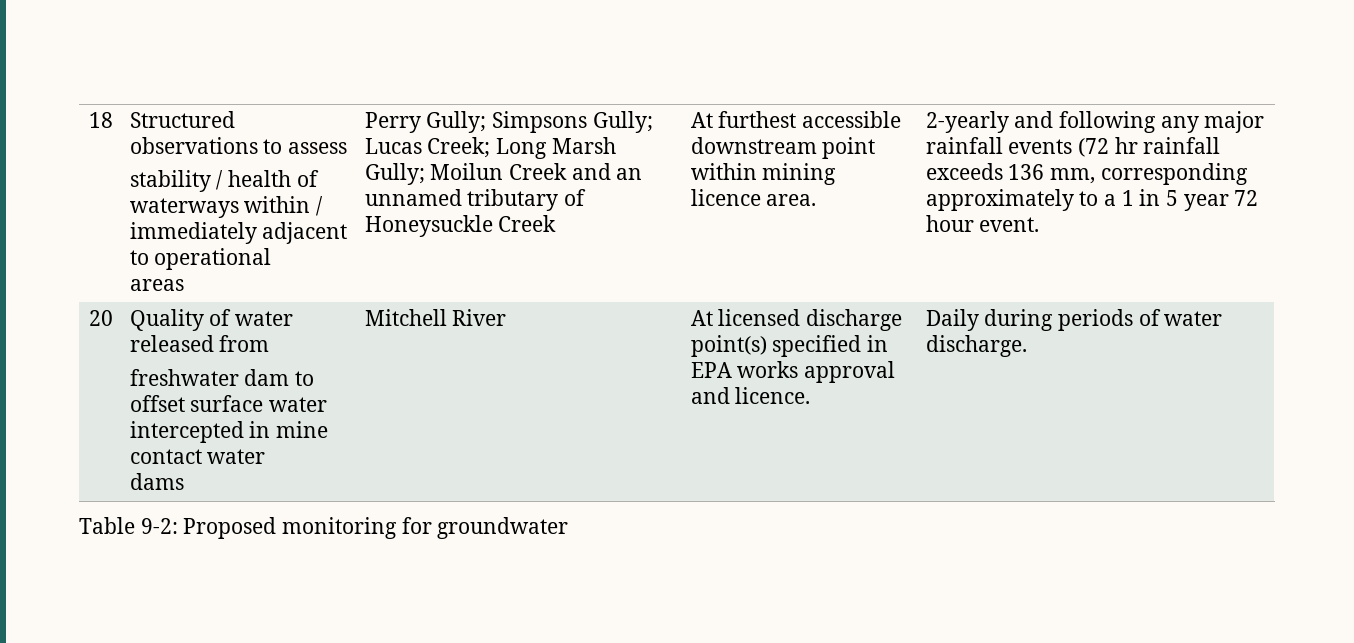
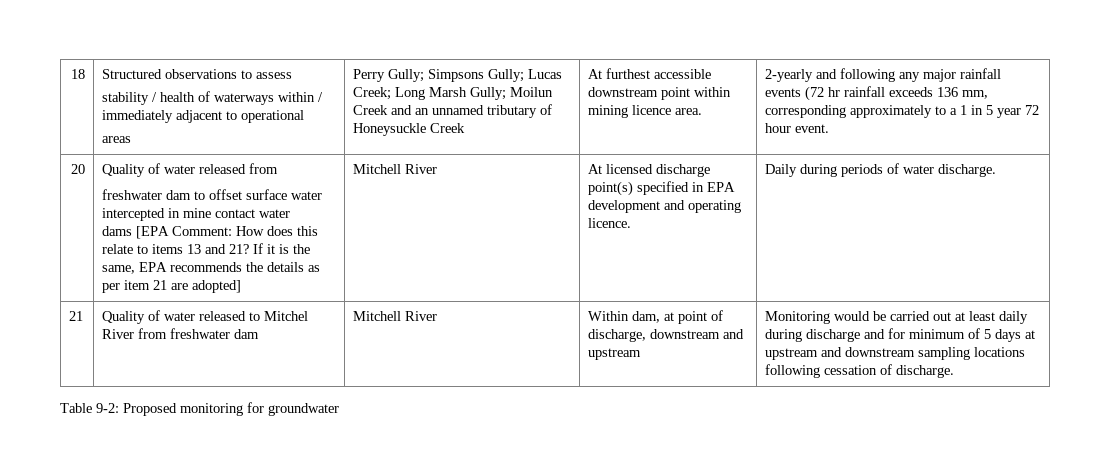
(184, 481) none -> [136,226,319,239] [102,243,311,254] [102,262,321,274] [102,280,242,293] [EPA Comment: How does this relate to items 13 and 21? If it is the same, EPA recommends the details as per item 21 are adopted]
[737,361,895,383] [690,387,730,404] works approval and -> [588,200,742,213] development and operating
(1027, 346) none -> [69,311,84,321] [102,310,309,324] [102,328,260,339] [353,311,438,321] [588,310,724,324] [588,329,745,342] [588,348,642,360] [765,311,1029,324] [765,328,1036,342] [765,347,1026,360] [765,364,955,378] // 21 | Quality of water released to Mitchel River from freshwater dam | Mitchell River | Within dam, at point of discharge, downstream and upstream | Monitoring would be carried out at least daily during discharge and for minimum of 5 days at upstream and downstream sampling locations following cessation of discharge.

